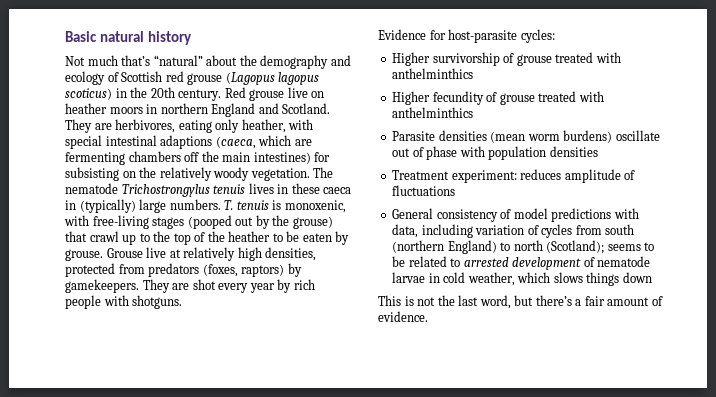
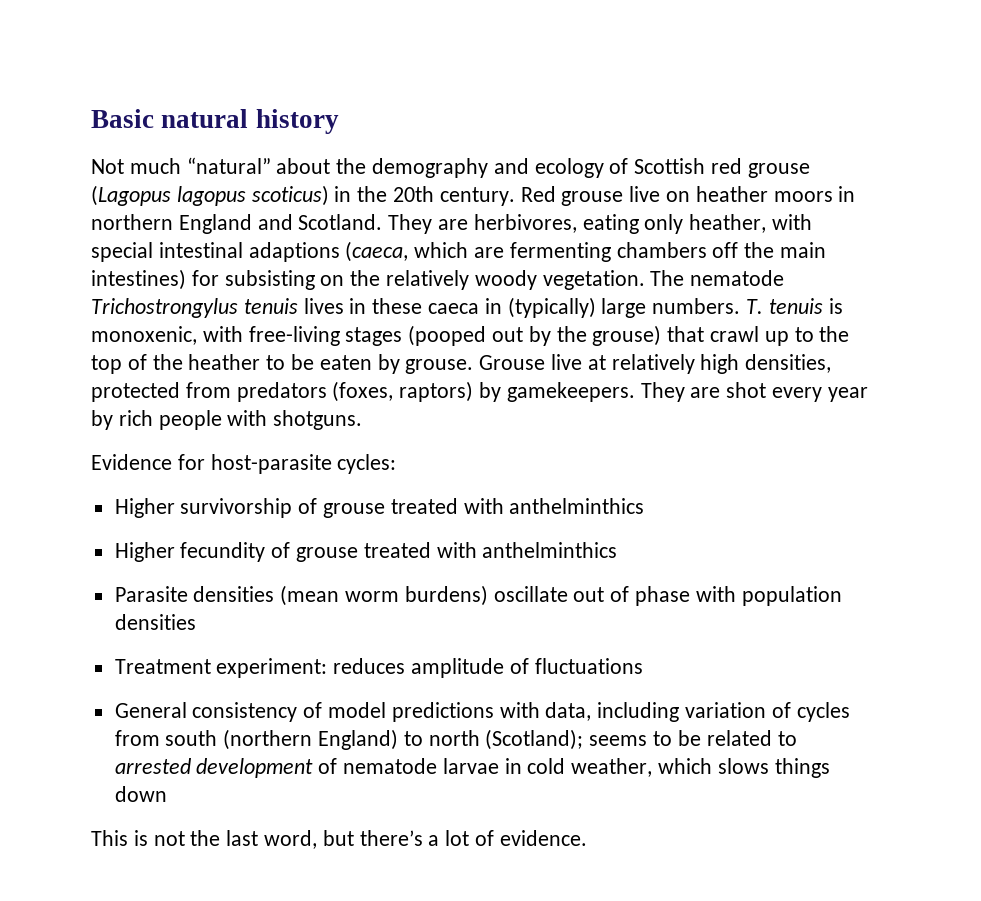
[121,55,151,66] that’s -> (181, 166) none
[584,296,650,306] fair amount -> [445,830,470,846] lot

